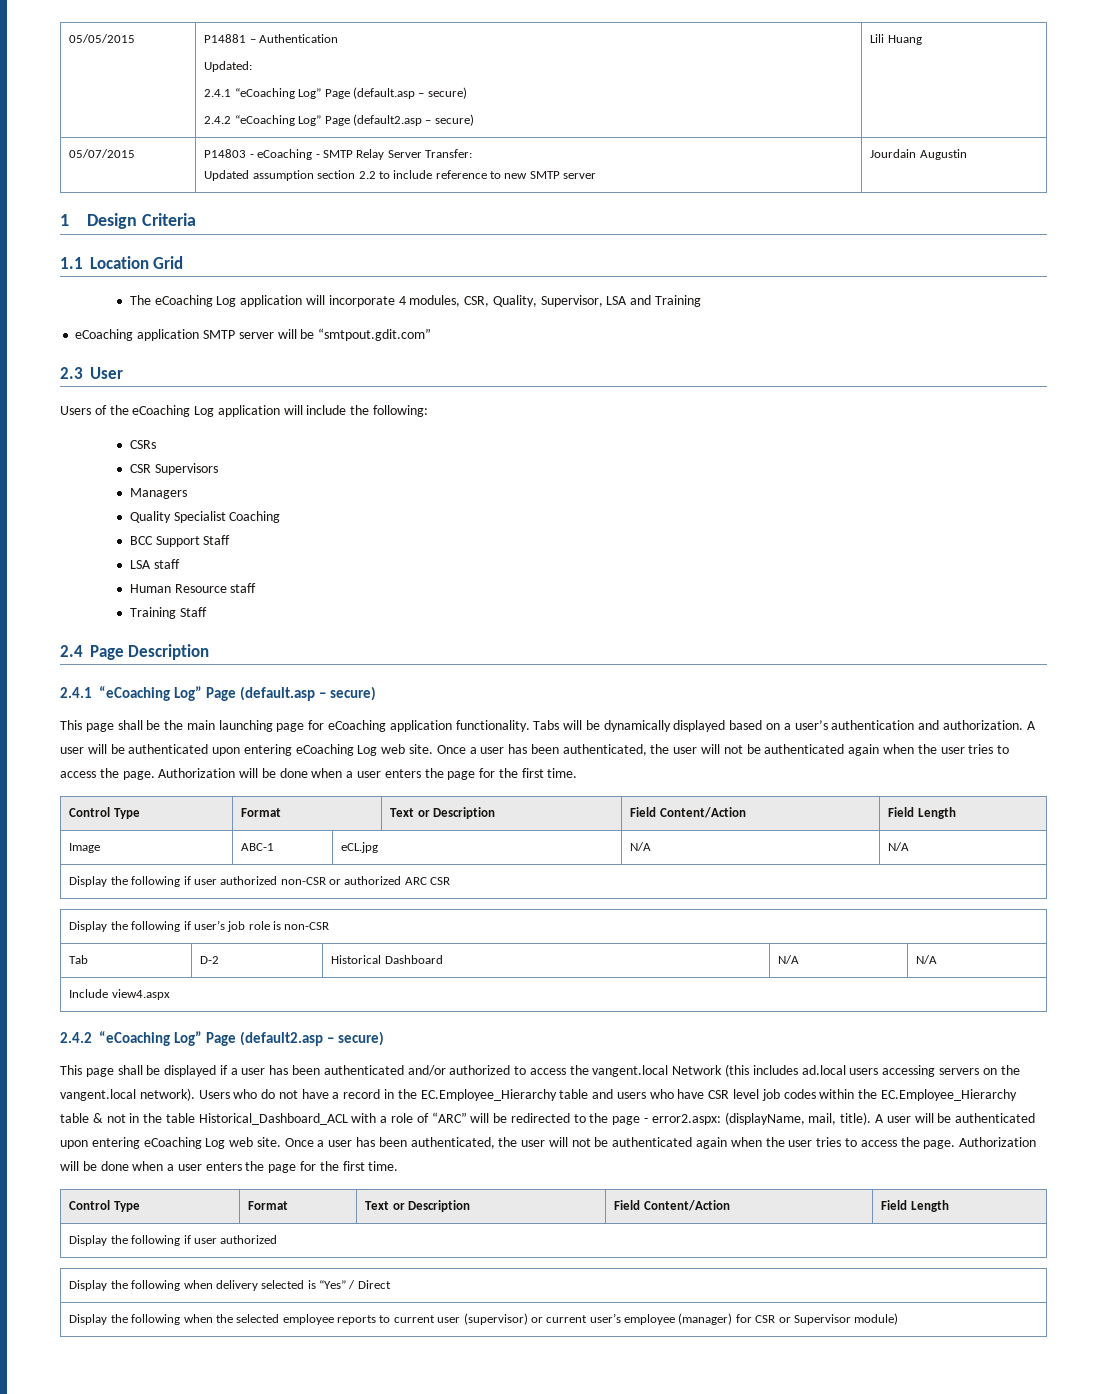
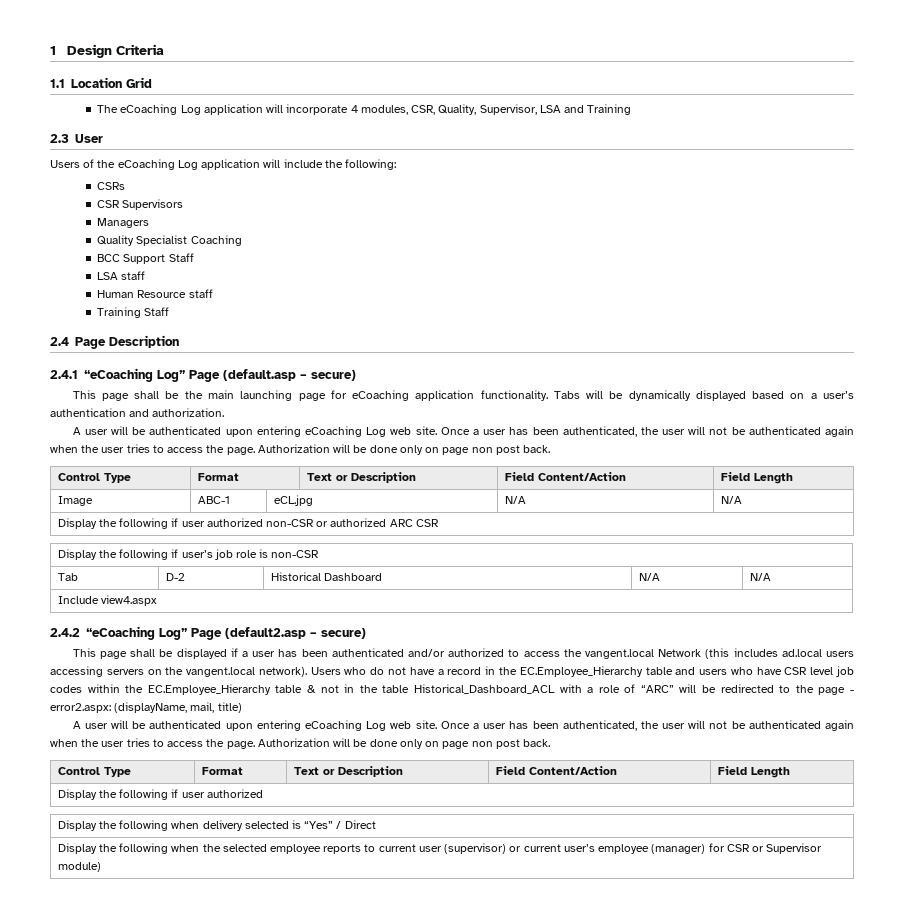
[69,34,136,43] [204,34,339,43] [204,61,253,72] [204,87,467,99] [204,114,474,126] [870,34,922,45] [69,149,136,158] [204,149,473,160] [204,170,597,181] [870,149,967,160] 05/05/2015 | P14881 – Authentication // Updated: // 2.4.1 “eCoaching Log” Page (default.asp – secure) // 2.4.2 “eCoaching Log” Page (default2.asp – secure) | Lili Huang // 05/07/2015 | P14803 - eCoaching - SMTP Relay Server Transfer: // Updated assumption section 2.2 to include reference to new SMTP server | Jourdain Augustin // -> (50, 50) none
[75,328,432,341] // eCoaching application SMTP server will be “smtpout.gdit.com” -> (632, 109) none
(1023, 725) none -> (225, 412) //
[311,768,578,780] when a user enters the page for the first time. -> [399,445,551,455] only on page non post back.
[840,1112,872,1125] title). -> [217,702,242,713] title) //
[132,1161,399,1173] when a user enters the page for the first time. -> [399,739,551,749] only on page non post back.

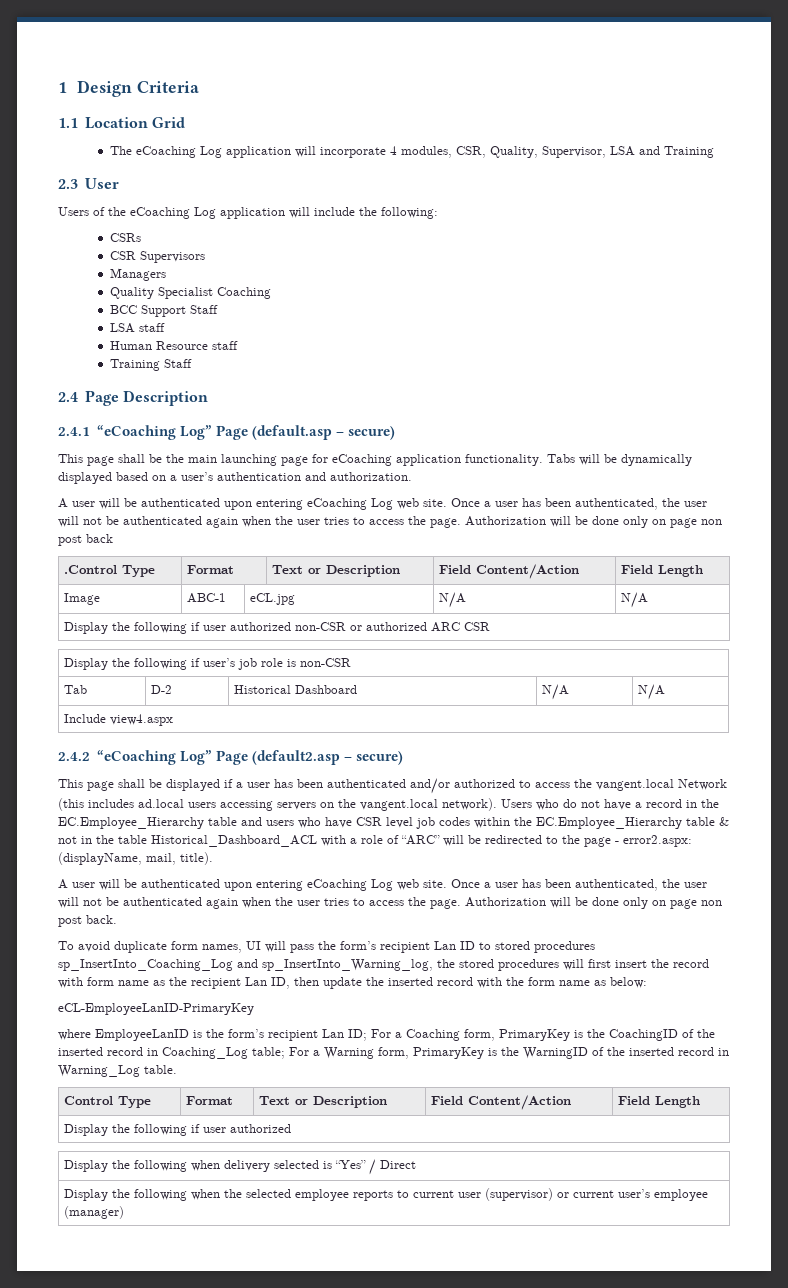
[523,445,551,453] [57,473,100,481] back. // Control -> [86,534,113,543] [64,565,118,574] back // .Control
[217,702,242,713] title) -> [180,852,213,865] title).
(551, 743) none -> [58,941,595,953] [58,959,709,971] [58,977,647,989] [58,1003,254,1015] [58,1029,715,1041] [58,1047,729,1059] [58,1065,177,1077] // To avoid duplicate form names, UI will pass the form’s recipient Lan ID to stored procedures sp_InsertInto_Coaching_Log and sp_InsertInto_Warning_log, the stored procedures will first insert the record with form name as the recipient Lan ID, then update the inserted record with the form name as below: // eCL-EmployeeLanID-PrimaryKey // where EmployeeLanID is the form’s recipient Lan ID; For a Coaching form, PrimaryKey is the CoachingID of the inserted record in Coaching_Log table; For a Warning form, PrimaryKey is the WarningID of the inserted record in Warning_Log table.
[708,843,823,854] [57,862,101,872] for CSR or Supervisor module) -> (125, 1212) none

